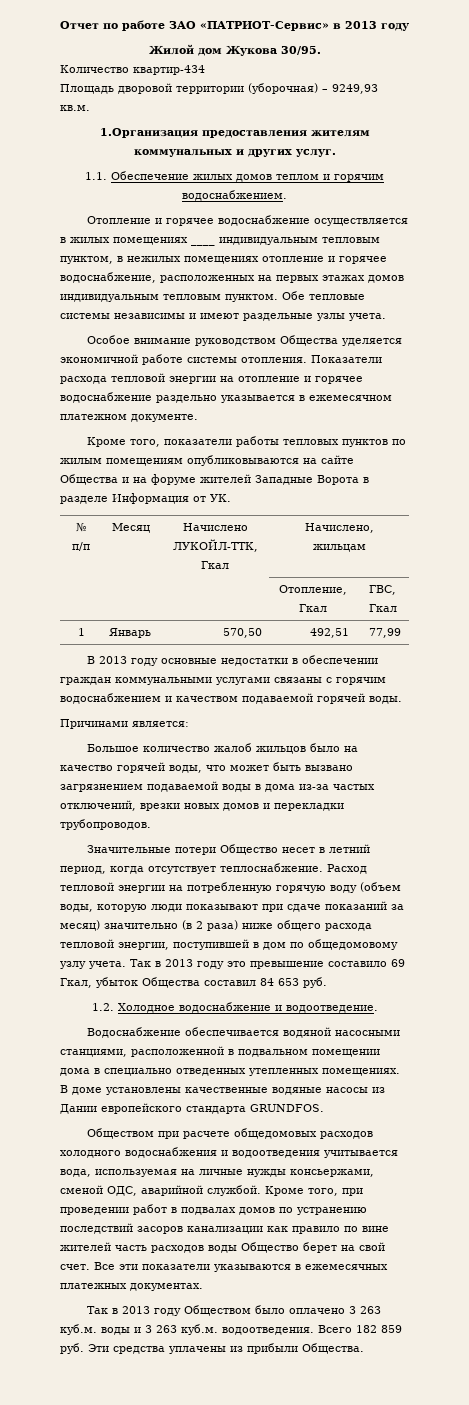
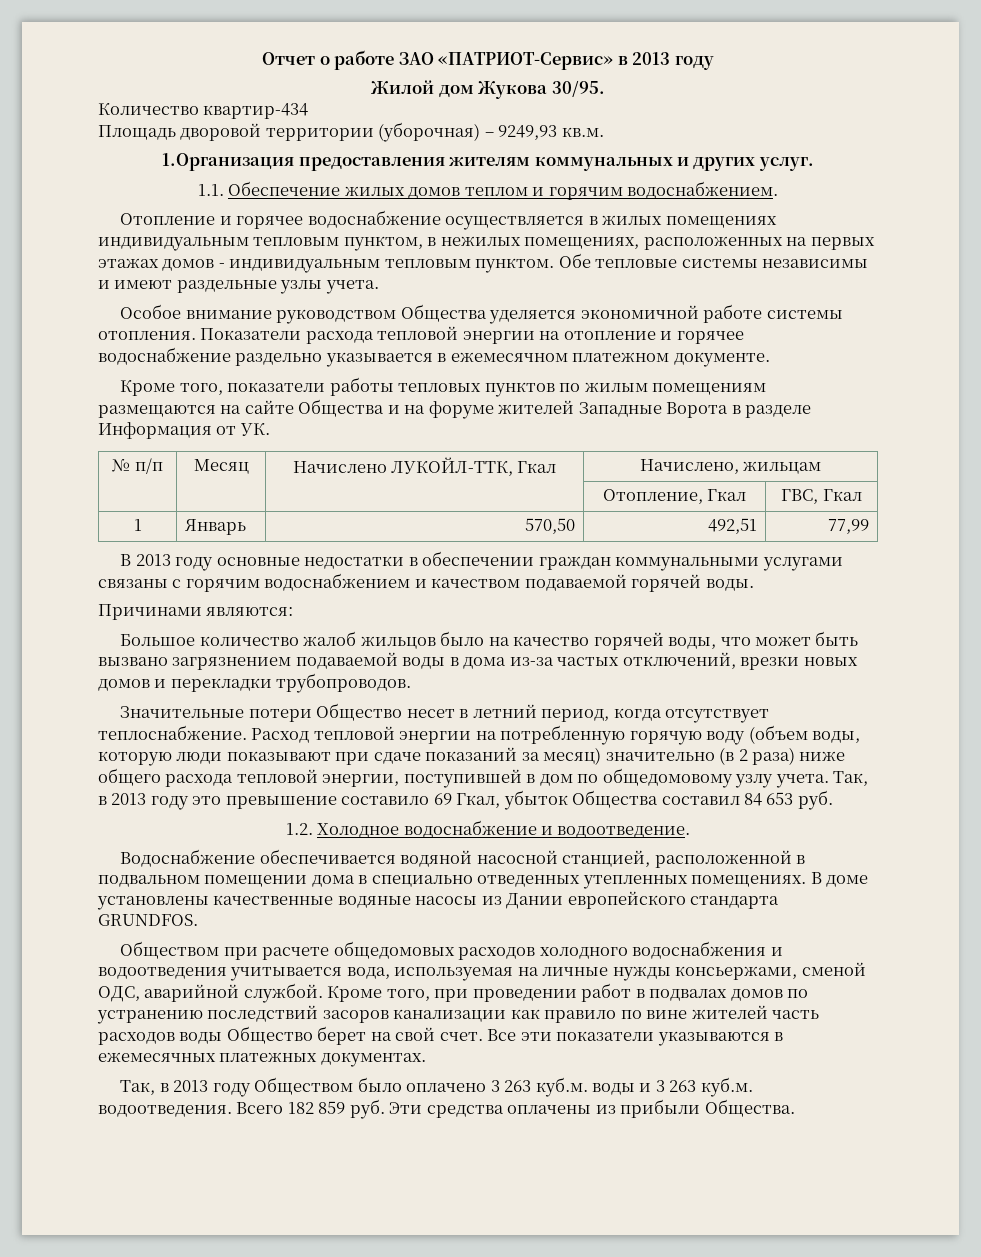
[103,23,118,29] по -> [319,56,330,65] о
[191,243,215,246] ____ -> (777, 222) none
[184,256,387,264] [60,272,156,283] помещениях отопление и горячее водоснабжение, -> [524,237,640,249] помещениях,
(404, 279) none -> [218,263,225,268] -
[187,455,299,466] опубликовываются -> [98,405,216,418] размещаются
[132,721,189,727] является: -> [206,607,294,616] являются:
[130,959,151,967] Так -> [833,771,869,786] Так,
[335,1030,401,1036] [60,1049,127,1057] насосными станциями, -> [476,850,651,867] насосной станцией,
[87,1306,109,1314] Так -> [120,1080,156,1095] Так,
[169,1346,226,1354] уплачены -> [507,1105,592,1114] оплачены

